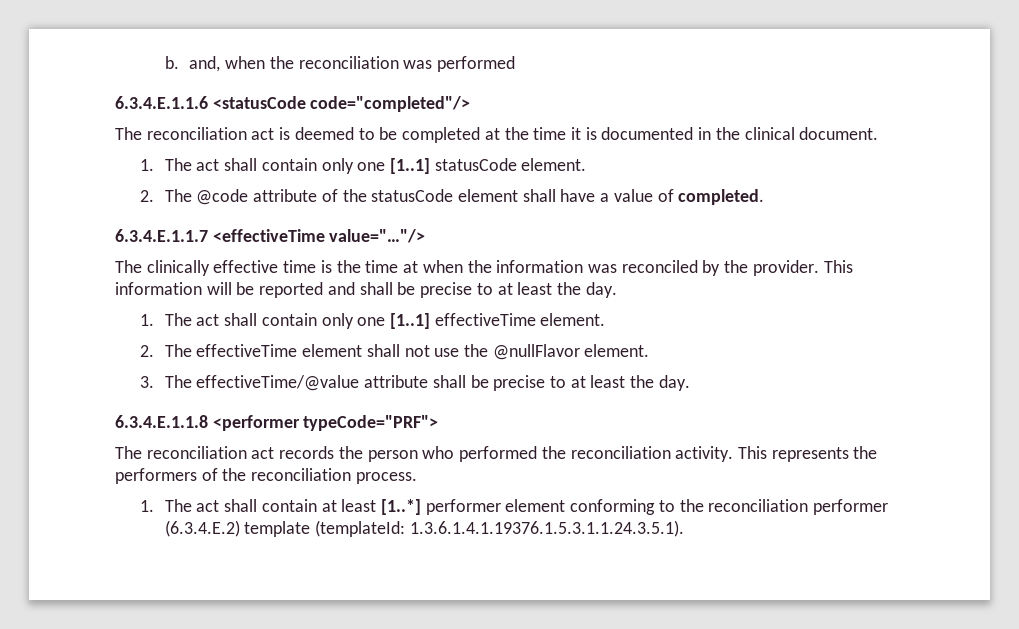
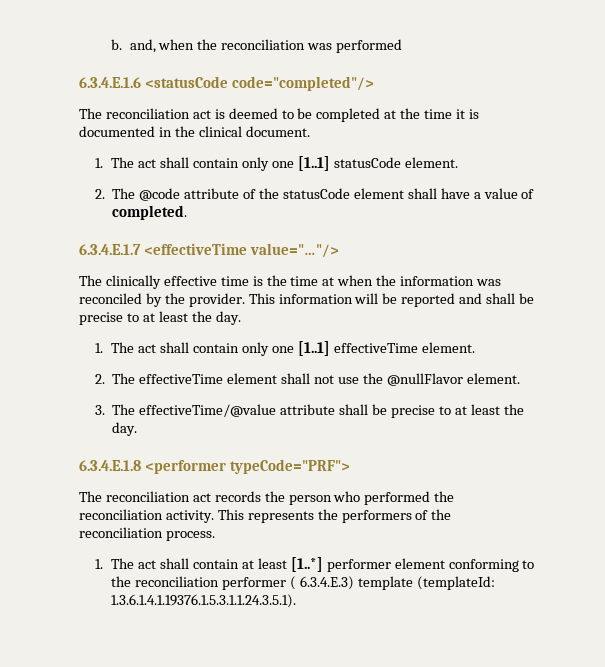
[115,96,208,109] 6.3.4.E.1.1.6 -> [79,77,141,88] 6.3.4.E.1.6
[115,229,208,242] 6.3.4.E.1.1.7 -> [79,244,141,255] 6.3.4.E.1.7
[115,415,208,428] 6.3.4.E.1.1.8 -> [79,460,141,471] 6.3.4.E.1.8
[164,520,240,537] (6.3.4.E.2) -> [290,576,354,590] ( 6.3.4.E.3)

